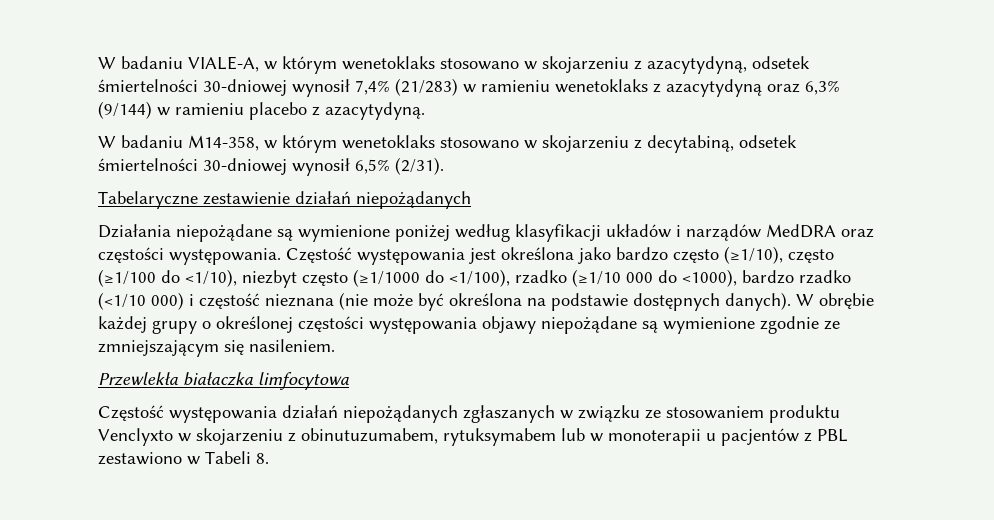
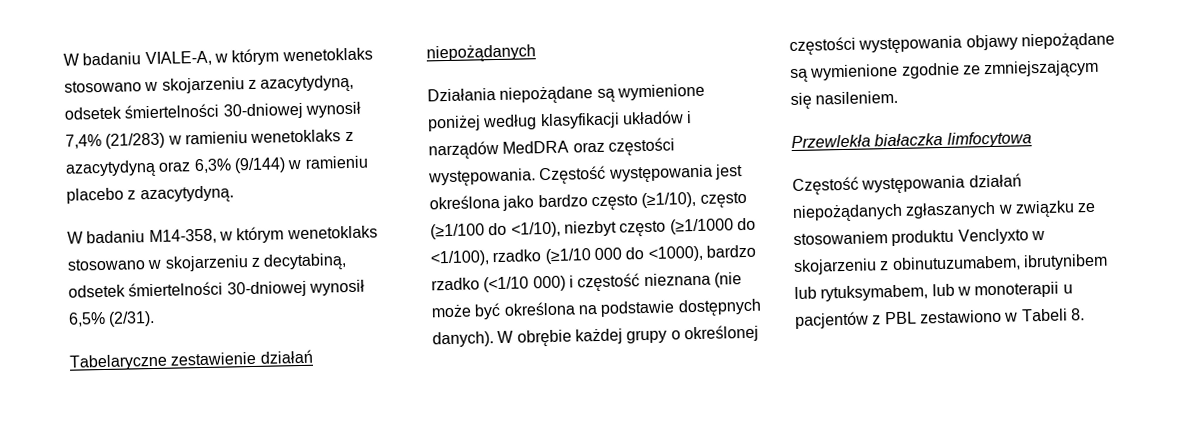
[443,428,556,446] rytuksymabem -> [1022,253,1108,271] [794,284,929,302] ibrutynibem lub rytuksymabem,

